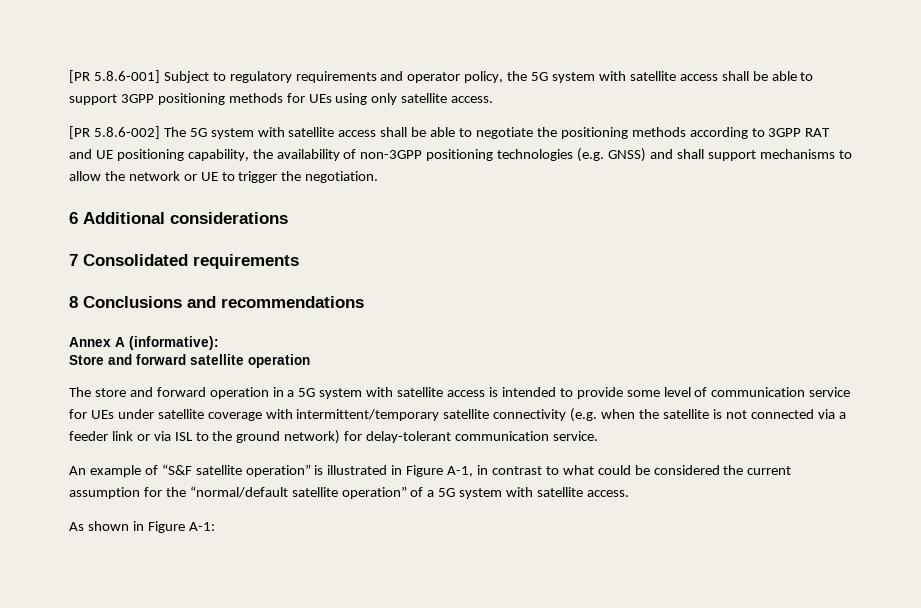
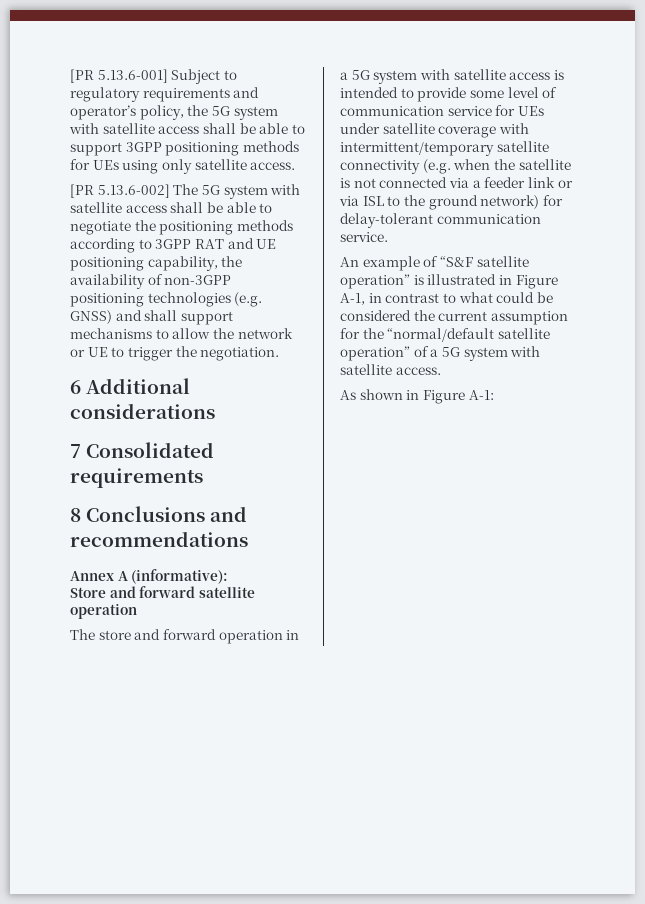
[69,70,160,83] [PR 5.8.6-001] -> [70,69,168,83] [PR 5.13.6-001]
[407,72,461,83] operator -> [70,105,136,120] operator’s
[93,126,160,139] 5.8.6-002] -> [97,184,170,198] 5.13.6-002]

